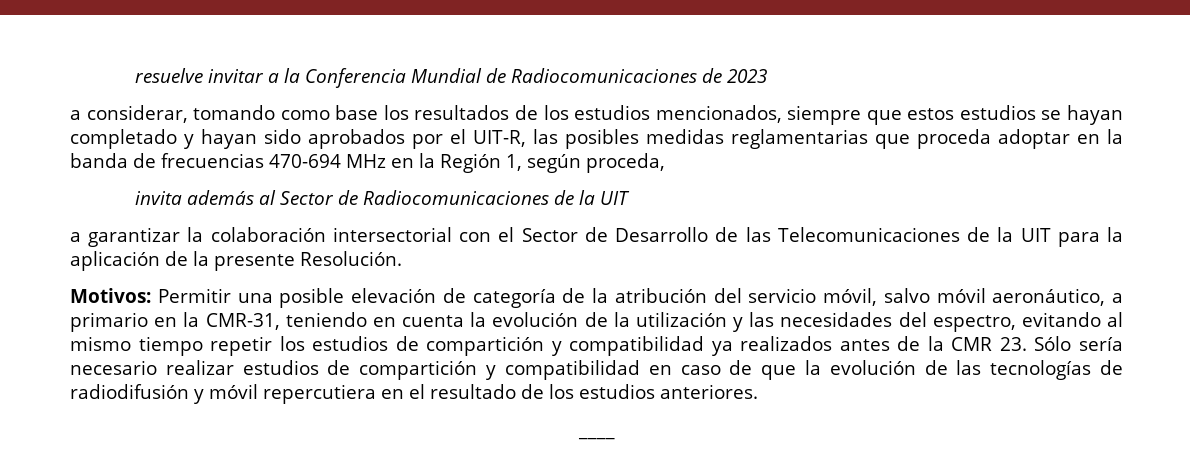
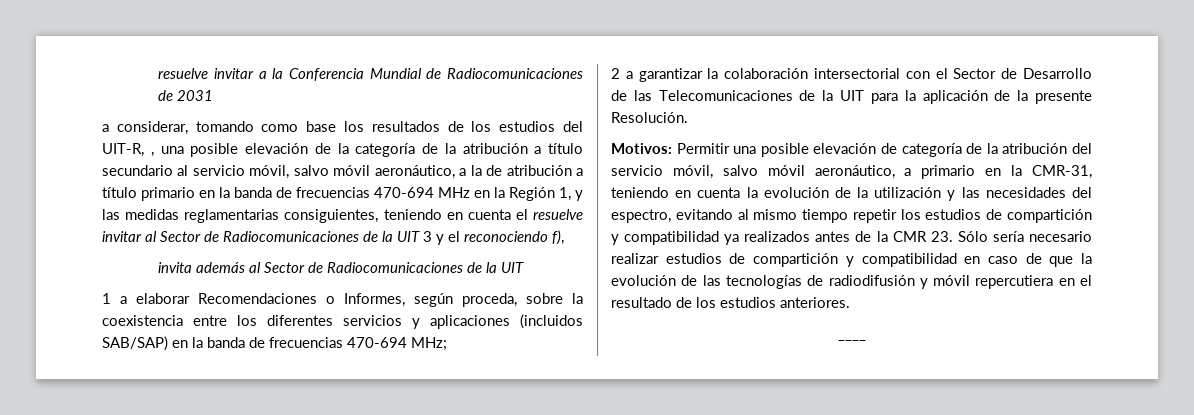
[727,69,768,83] 2023 -> [177,90,214,101] 2031
[655,105,1123,125] [70,129,1070,149] mencionados, siempre que estos estudios se hayan completado y hayan sido aprobados por el UIT-R, las posibles medidas reglamentarias que proceda adoptar -> [563,121,583,132] [102,143,583,157] [102,165,583,179] [102,187,195,201] del UIT-R, , una posible elevación de la categoría de la atribución a título secundario al servicio móvil, salvo móvil aeronáutico, a la de atribución a título primario
[527,153,665,173] según proceda, -> [575,190,583,201] [102,209,583,223] [102,230,564,245] y las medidas reglamentarias consiguientes, teniendo en cuenta el resuelve invitar al Sector de Radiocomunicaciones de la UIT 3 y el reconociendo f),
(631, 198) none -> [102,293,583,307] [102,314,583,329] [102,336,447,351] [611,68,620,79] 1 a elaborar Recomendaciones o Informes, según proceda, sobre la coexistencia entre los diferentes servicios y aplicaciones (incluidos SAB/SAP) en la banda de frecuencias 470-694 MHz; // 2

